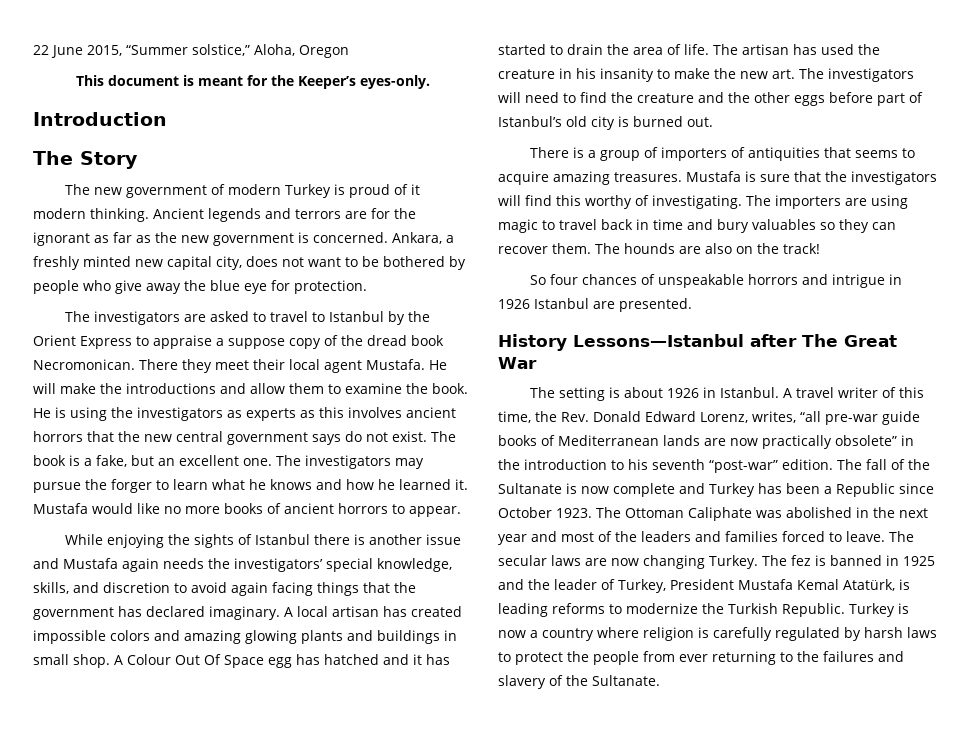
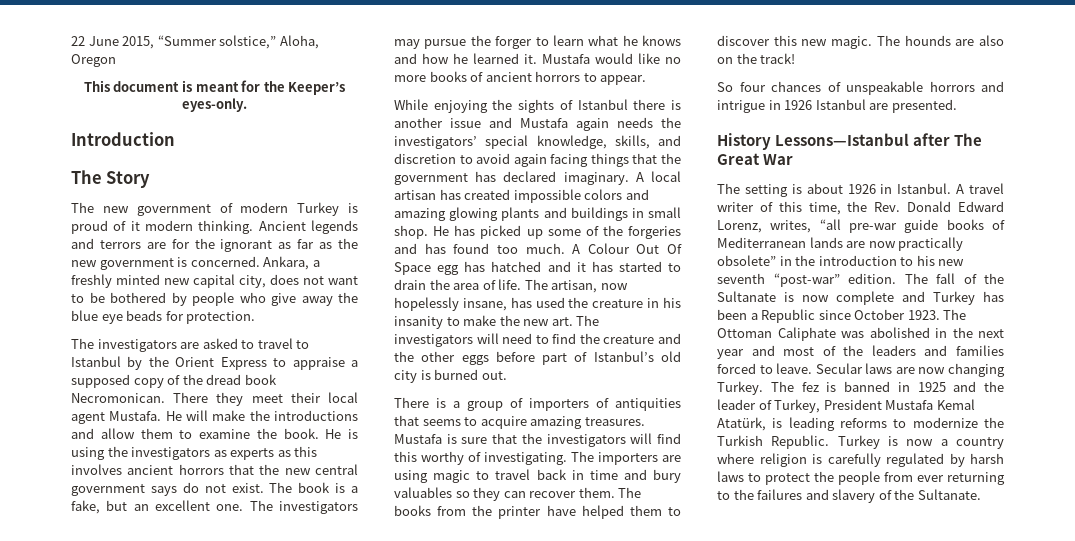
(267, 288) none -> [126,310,163,321] beads
[228,338,285,349] suppose -> [71,374,130,388] supposed
(110, 661) none -> [433,225,681,239] [394,243,565,254] He has picked up some of the forgeries and has found too much.
[742,44,789,55] artisan -> [551,280,628,293] [394,297,507,311] artisan, now hopelessly insane,
(620, 248) none -> [394,505,681,519] [717,35,900,49] books from the printer have helped them to discover this new magic. The
(648, 464) none -> [938,259,965,266] new
[889,531,914,542] [498,555,547,566] The secular -> [815,363,863,374] Secular

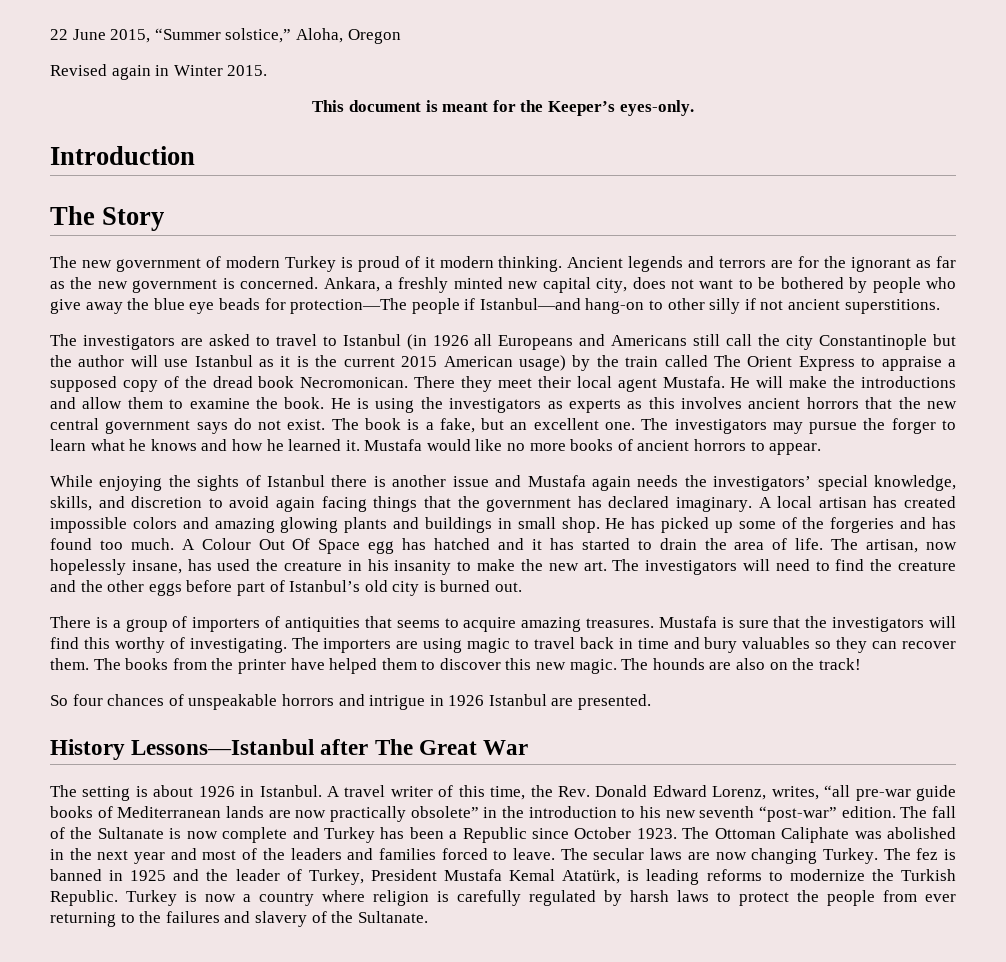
(116, 60) none -> [50,64,268,80] // Revised again in Winter 2015.
[186,311,256,324] protection. -> [290,298,940,314] protection—The people if Istanbul—and hang-on to other silly if not ancient superstitions.
[127,356,169,370] by the -> [406,334,956,350] [50,355,741,371] (in 1926 all Europeans and Americans still call the city Constantinople but the author will use Istanbul as it is the current 2015 American usage) by the train called The
[815,363,863,374] Secular -> [560,848,645,860] The secular

